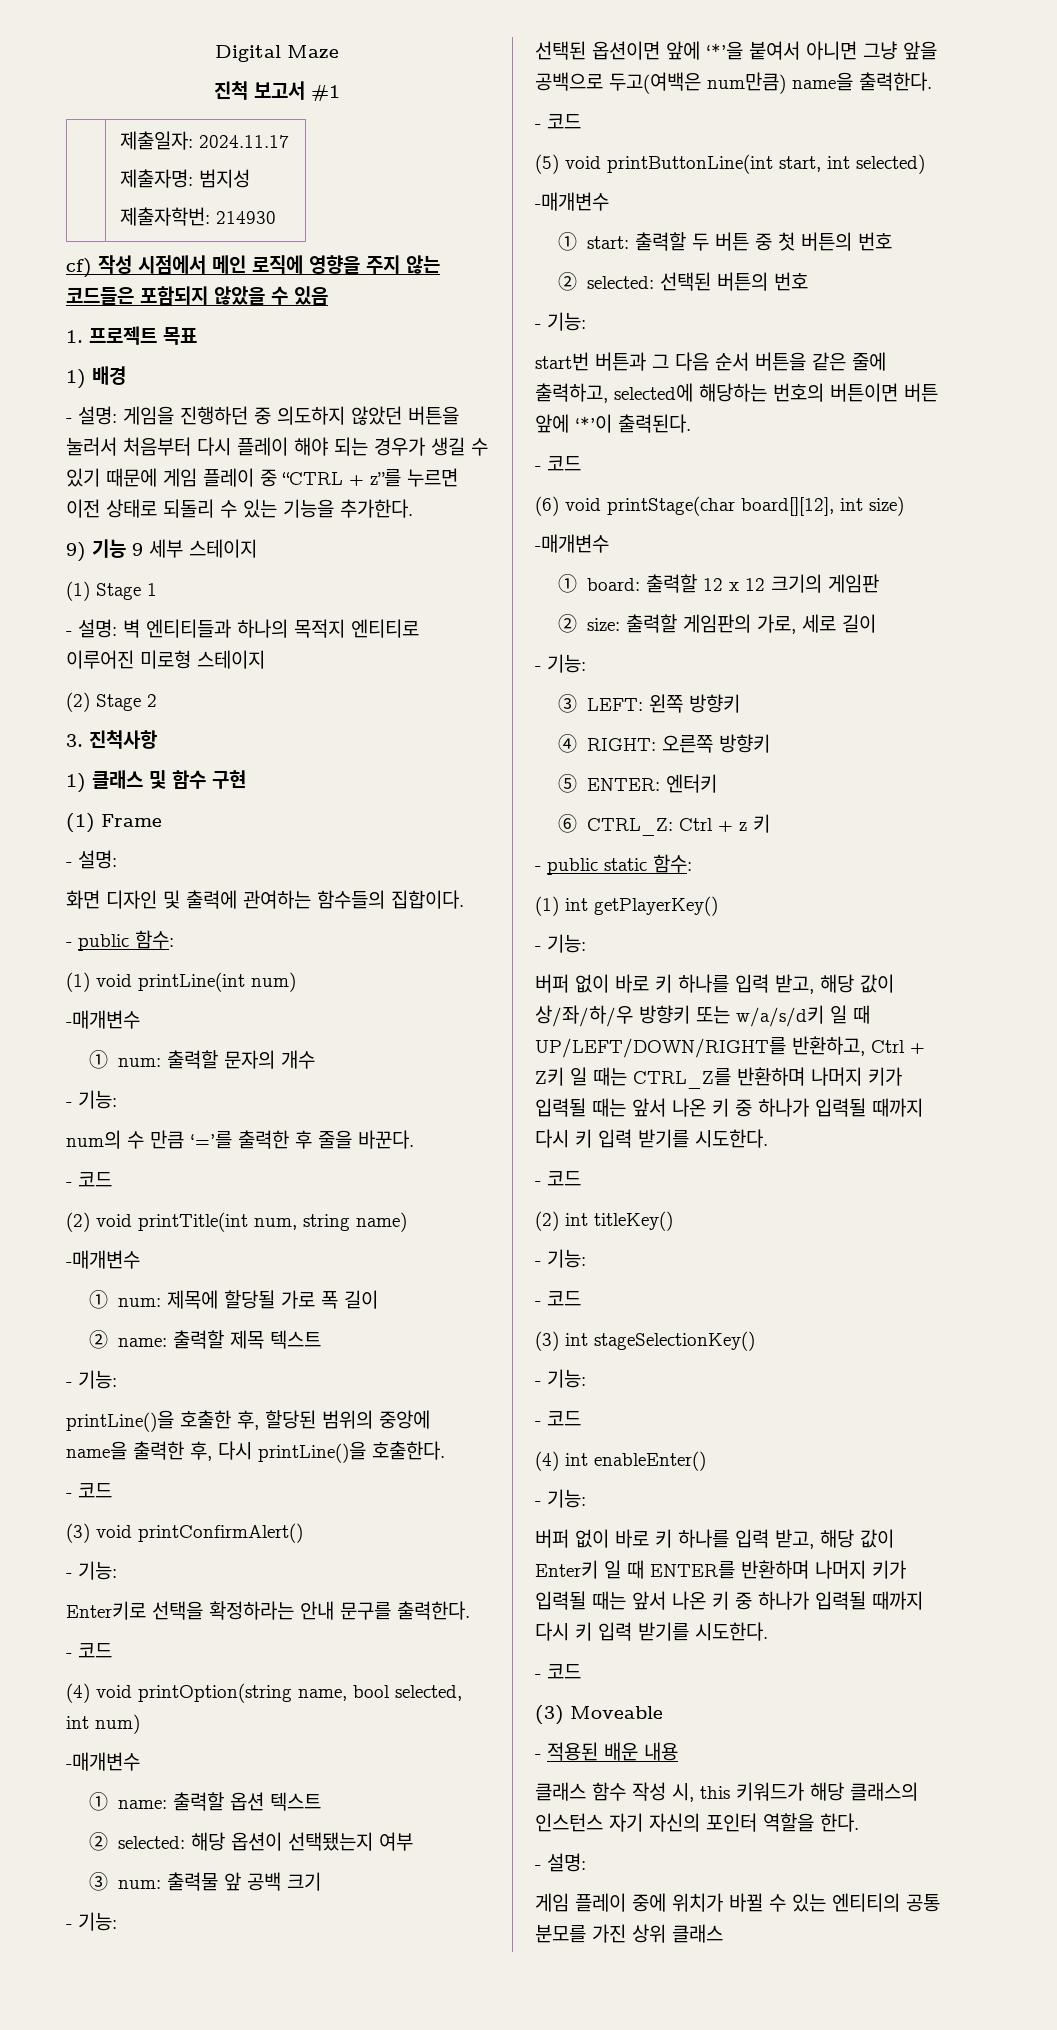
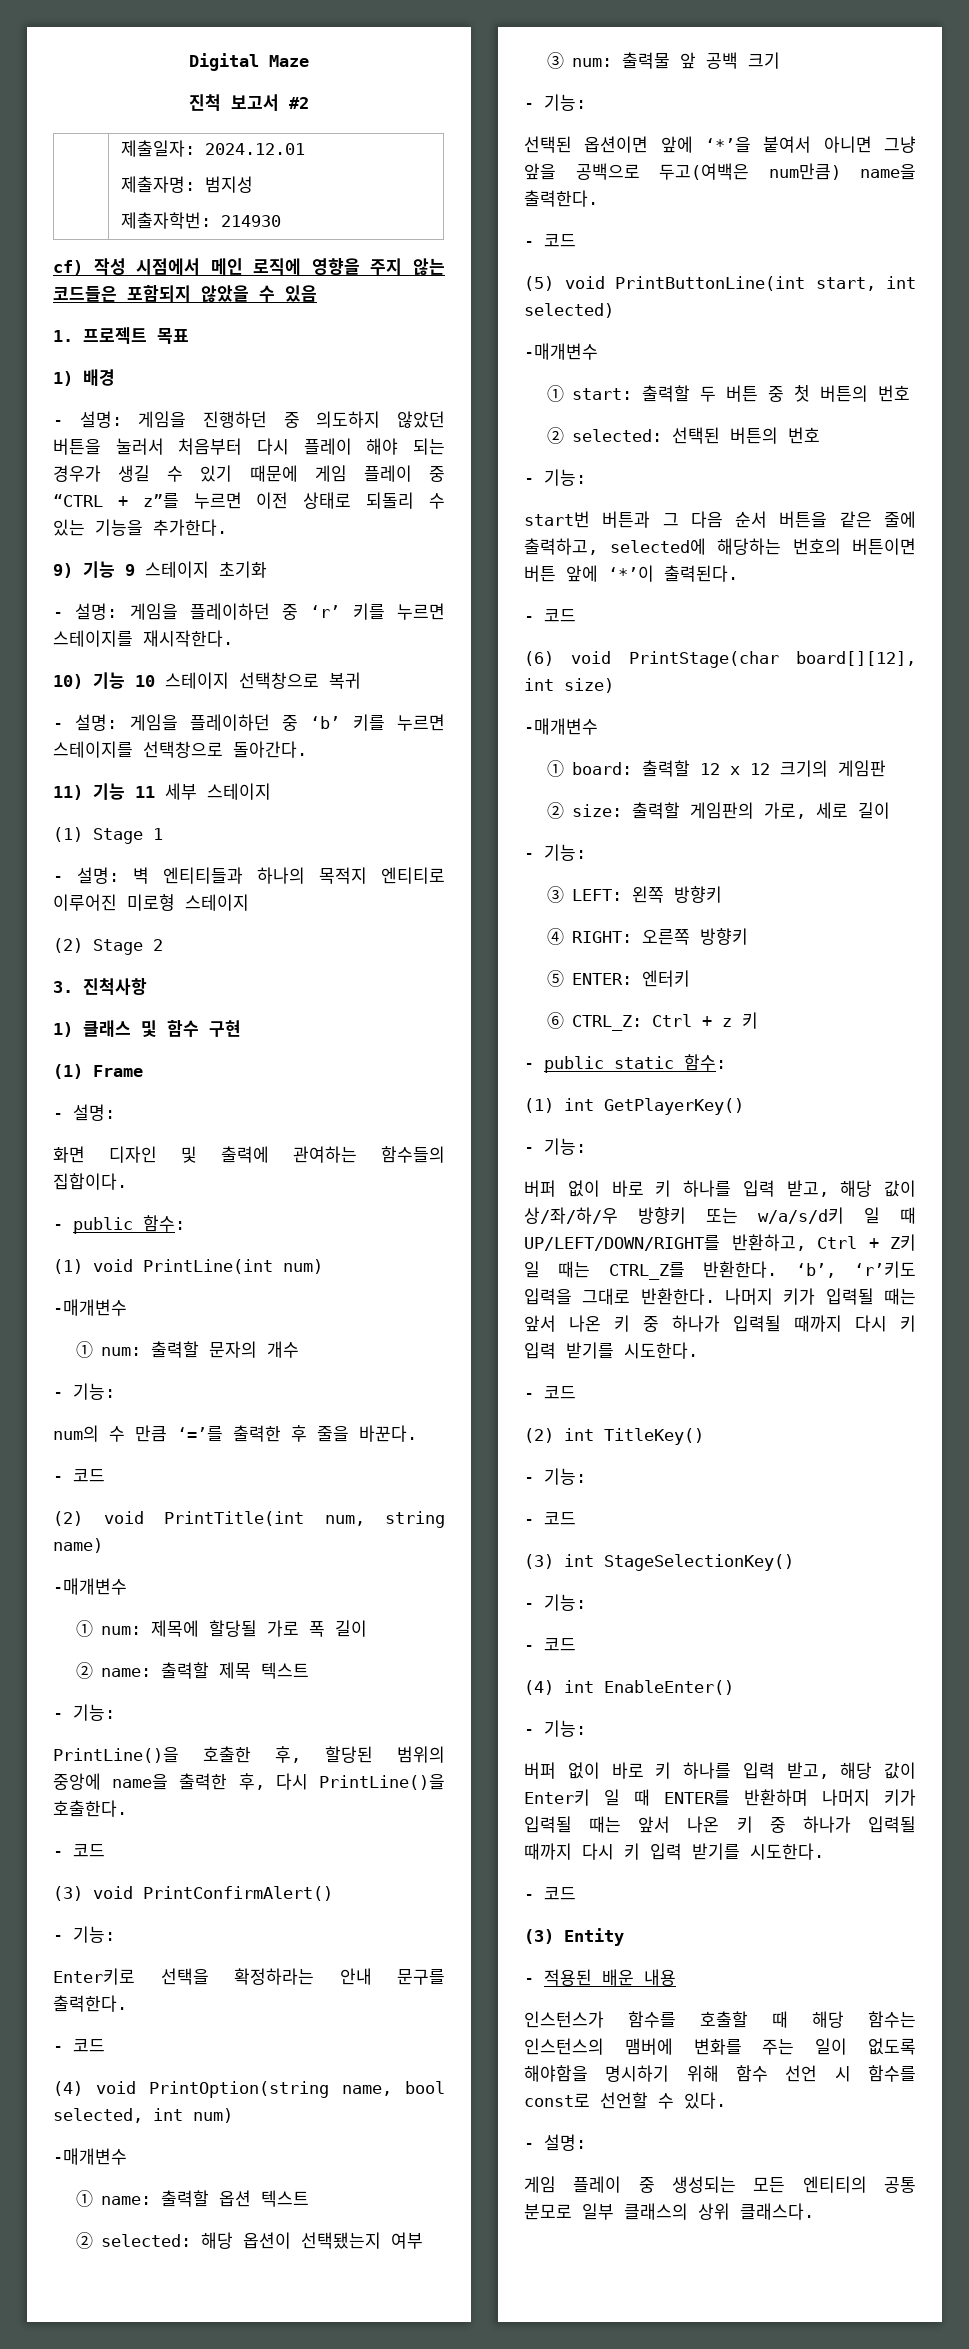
[311,84,340,101] #1 -> [289,97,309,109] #2
[198,135,289,148] 2024.11.17 -> [204,143,305,155] 2024.12.01
(143, 549) none -> [145,561,267,578] [53,603,445,620] [53,630,233,647] [53,672,361,689] [53,714,445,731] [53,741,307,758] [53,783,155,800] 스테이지 초기화 // - 설명: 게임을 플레이하던 중 ‘r’ 키를 누르면 스테이지를 재시작한다. // 10) 기능 10 스테이지 선택창으로 복귀 // - 설명: 게임을 플레이하던 중 ‘b’ 키를 누르면 스테이지를 선택창으로 돌아간다. // 11) 기능 11
[138,972,245,992] printLine(int -> [143,1259,273,1274] PrintLine(int
[138,1212,248,1232] printTitle(int -> [164,1511,304,1526] PrintTitle(int
[66,1410,174,1432] printLine()을 -> [53,1746,179,1763] PrintLine()을
[258,1441,366,1463] printLine()을 -> [319,1773,445,1790] PrintLine()을
[138,1523,303,1543] printConfirmAlert() -> [143,1886,333,1901] PrintConfirmAlert()
[138,1683,292,1703] printOption(string -> [149,2081,329,2098] PrintOption(string
[607,154,773,174] printButtonLine(int -> [615,276,805,291] PrintButtonLine(int
[607,496,735,516] printStage(char -> [628,651,779,668] PrintStage(char
[594,896,718,916] getPlayerKey() -> [604,1098,744,1115] GetPlayerKey()
[737,1067,805,1086] 반환하며 -> [703,1261,916,1278] [524,1288,715,1305] 반환한다. ‘b’, ‘r’키도 입력을 그대로 반환한다.
[594,1211,673,1231] titleKey() -> [604,1428,704,1445] TitleKey()
[594,1331,755,1351] stageSelectionKey() -> [604,1554,794,1571] StageSelectionKey()
[594,1451,706,1471] enableEnter() -> [604,1680,734,1695] EnableEnter()
[570,1706,663,1719] Moveable -> [564,1928,624,1946] Entity
[535,1782,918,1802] [535,1813,859,1832] [535,1853,586,1872] [535,1893,940,1912] [535,1924,723,1943] 클래스 함수 작성 시, this 키워드가 해당 클래스의 인스턴스 자기 자신의 포인터 역할을 한다. // - 설명: // 게임 플레이 중에 위치가 바뀔 수 있는 엔티티의 공통 분모를 가진 상위 클래스 -> [524,2011,916,2028] [524,2038,916,2055] [524,2065,916,2082] [524,2092,726,2109] [524,2134,586,2151] [524,2176,916,2193] [524,2203,814,2220] 인스턴스가 함수를 호출할 때 해당 함수는 인스턴스의 맴버에 변화를 주는 일이 없도록 해야함을 명시하기 위해 함수 선언 시 함수를 const로 선언할 수 있다. // - 설명: // 게임 플레이 중 생성되는 모든 엔티티의 공통 분모로 일부 클래스의 상위 클래스다.

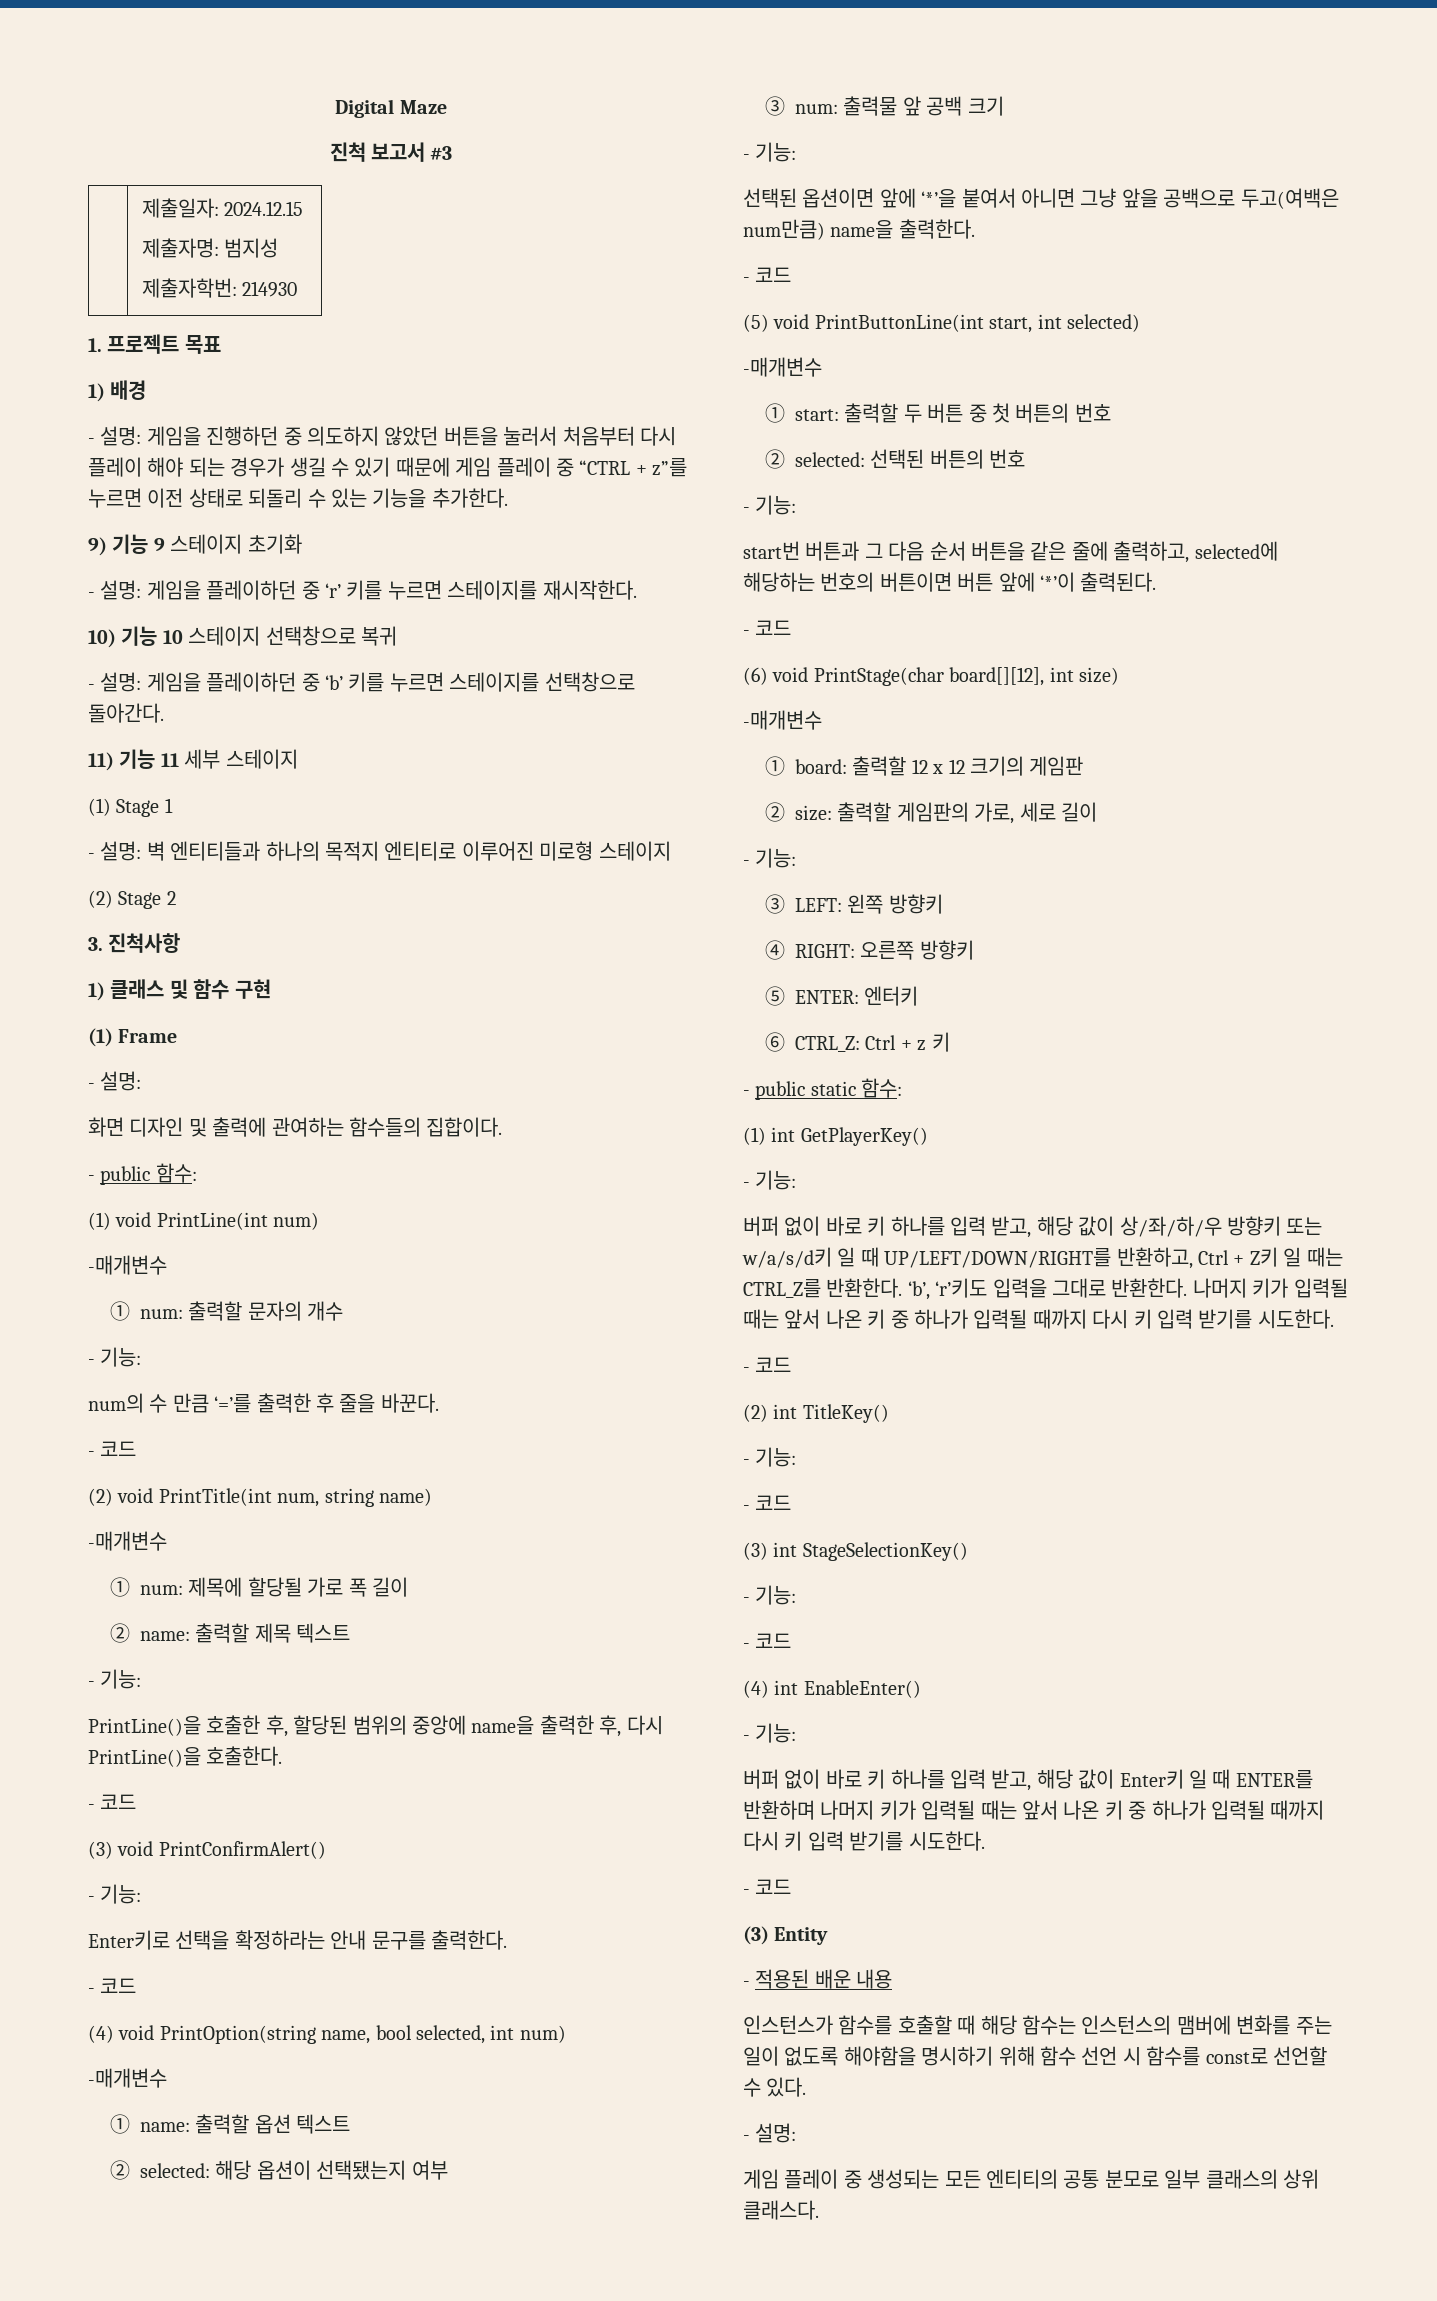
[289,97,309,109] #2 -> [430,146,453,160] #3
[204,143,305,155] 2024.12.01 -> [224,201,304,216] 2024.12.15
[53,258,445,275] [53,285,317,302] // cf) 작성 시점에서 메인 로직에 영향을 주지 않는 코드들은 포함되지 않았을 수 있음 -> (298, 289) none

